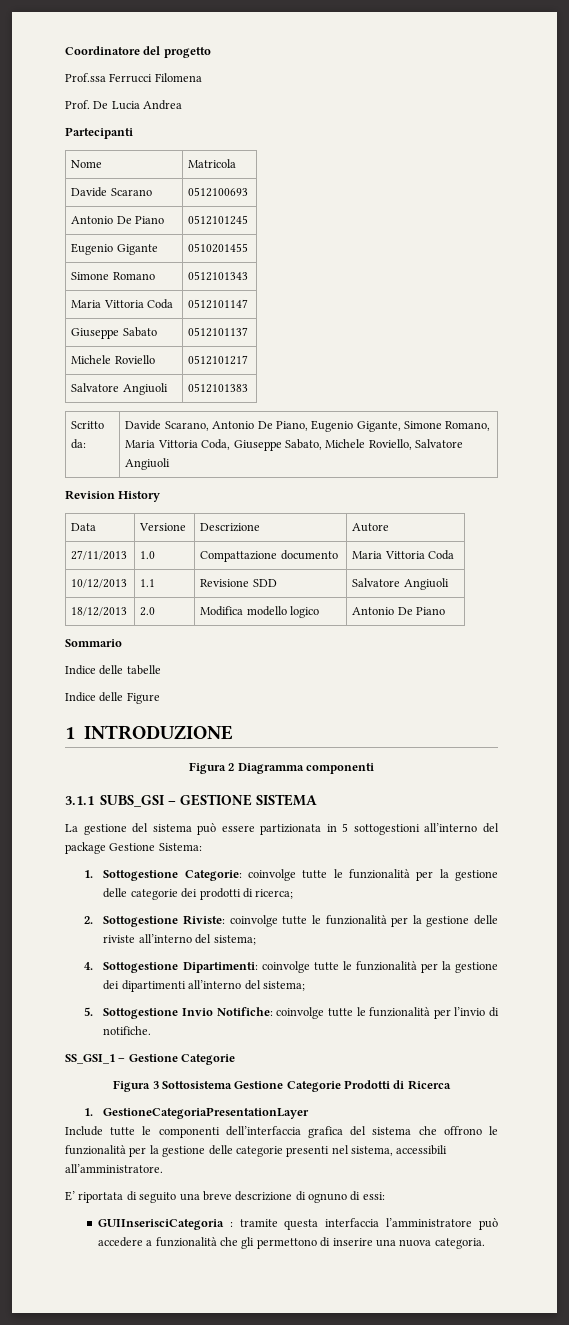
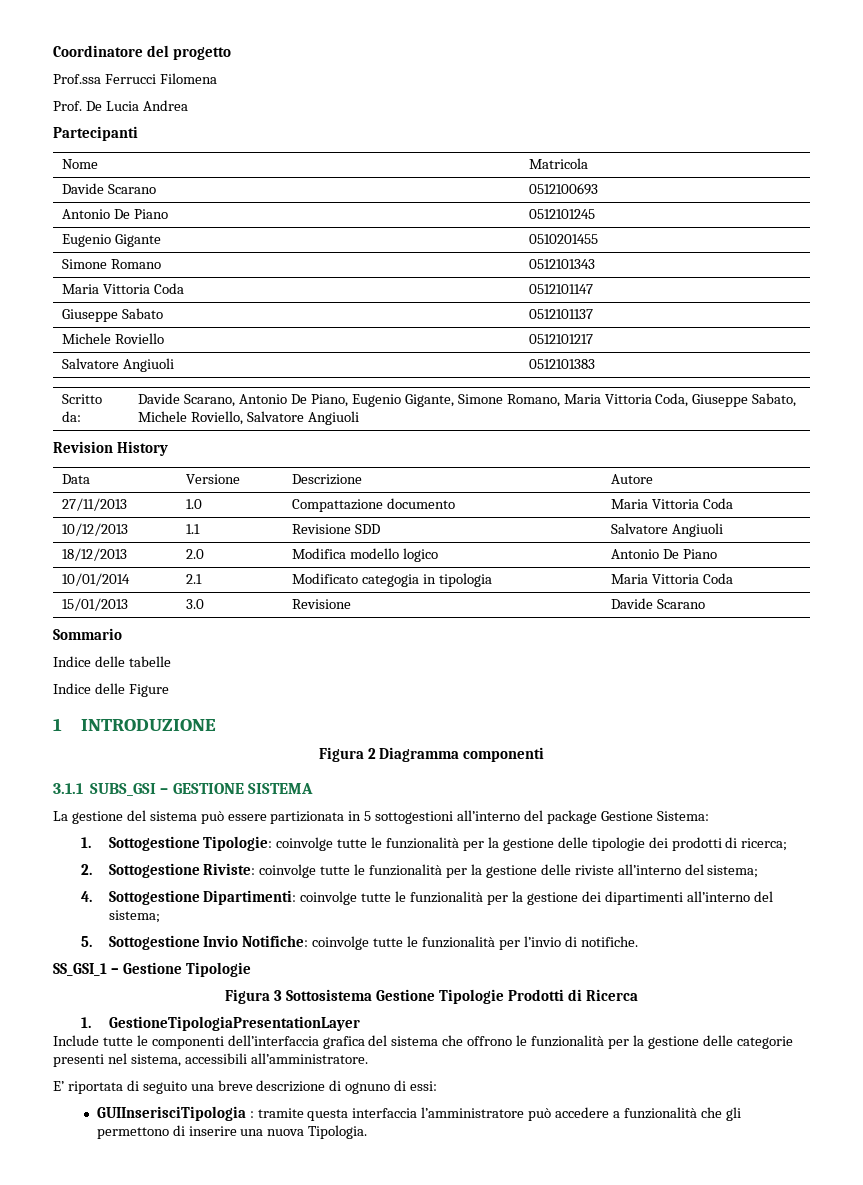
(446, 611) none -> [62,573,131,586] [186,574,203,584] [292,573,493,587] [611,573,734,584] [62,598,129,611] [186,599,205,609] [292,599,352,609] [611,598,706,609] // 10/01/2014 | 2.1 | Modificato categogia in tipologia | Maria Vittoria Coda // 15/01/2013 | 3.0 | Revisione | Davide Scarano
[184,869,498,881] [103,888,178,900] Categorie: coinvolge tutte le funzionalità per la gestione delle categorie -> [203,836,645,851] Tipologie: coinvolge tutte le funzionalità per la gestione delle tipologie
[181,1054,236,1065] Categorie -> [185,962,251,977] Tipologie
[286,1081,341,1092] Categorie -> [438,989,504,1004] Tipologie
[103,1107,310,1119] GestioneCategoriaPresentationLayer -> [108,1016,360,1031] GestioneTipologiaPresentationLayer
[97,1219,224,1230] GUIInserisciCategoria -> [96,1106,246,1121] GUIInserisciTipologia
[434,1238,485,1249] categoria. -> [308,1125,368,1139] Tipologia.

